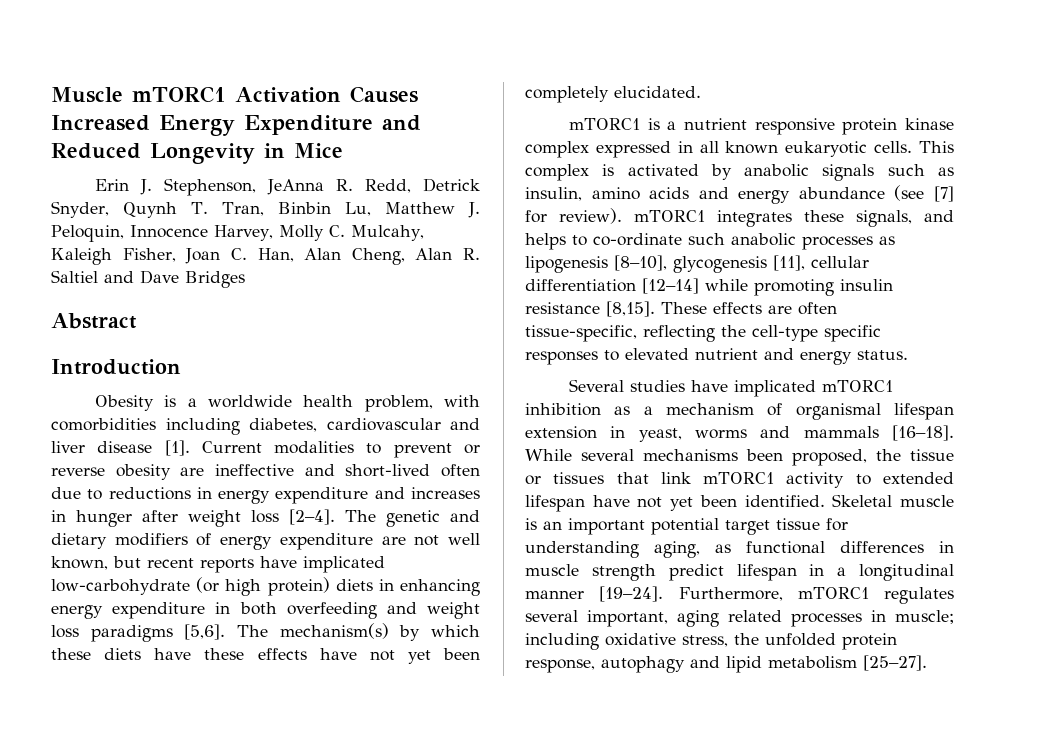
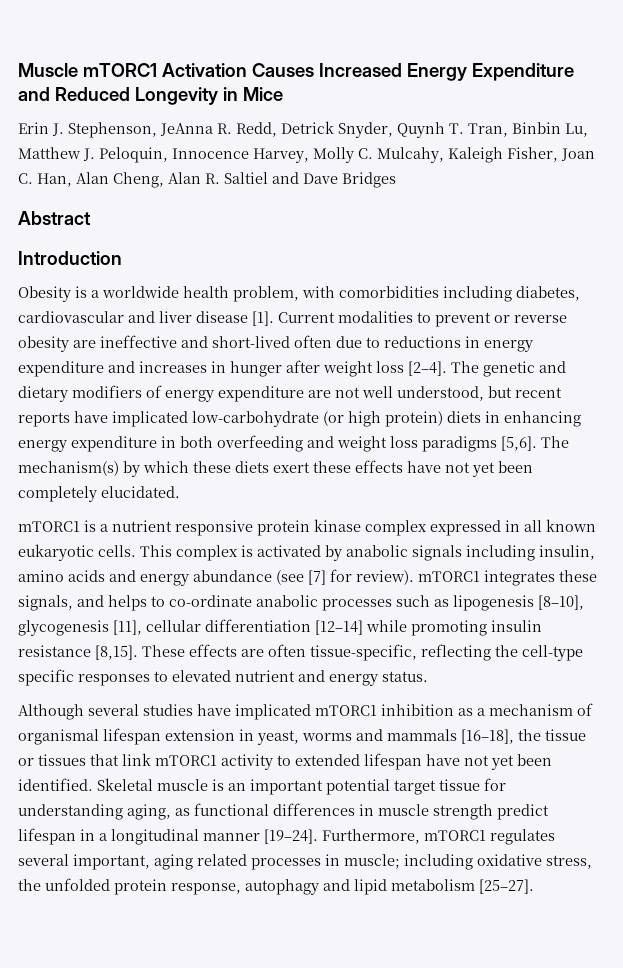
[51,556,108,570] known, -> [397,386,484,401] understood,
[154,648,192,660] have -> [273,462,310,473] exert
[887,164,954,176] such as -> [466,545,535,561] including
[688,233,725,245] such -> (252, 601) none
(873, 243) none -> [396,595,430,607] such
[569,379,625,392] Several -> [18,704,139,720] Although several
[892,425,954,441] [525,449,867,466] [16–18]. While several mechanisms been proposed, -> [461,729,514,744] [16–18],

